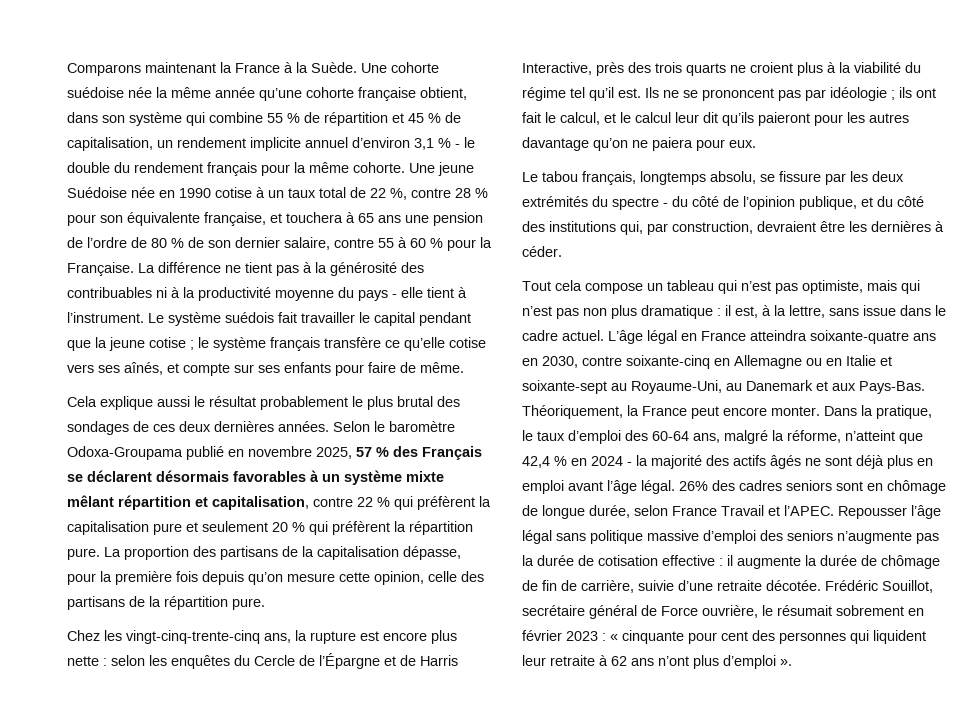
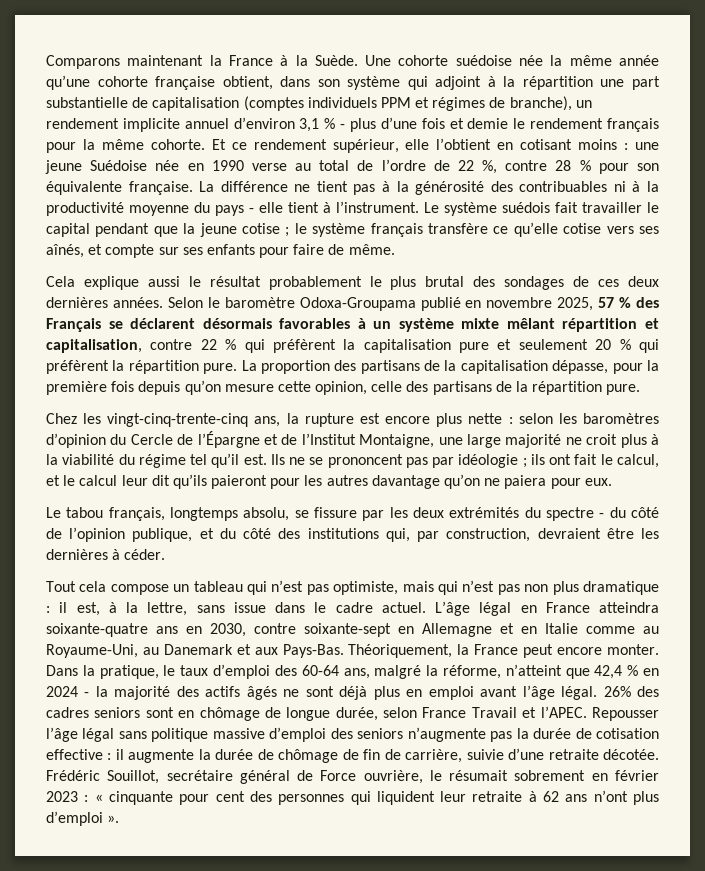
[209,112,461,126] [67,137,153,151] combine 55 % de répartition et 45 % de capitalisation, -> [435,76,661,90] [46,96,572,111] adjoint à la répartition une part substantielle de capitalisation (comptes individuels PPM et régimes de branche),
[464,137,475,148] [67,162,130,173] le double du -> [349,117,526,132] plus d’une fois et demie le
[409,163,435,173] Une -> [211,138,660,153] Et ce rendement supérieur, elle l’obtient en cotisant moins : une
[215,187,346,198] cotise à un taux total -> [251,159,426,171] verse au total de l’ordre
[204,212,483,226] [67,237,492,251] [67,262,134,276] française, et touchera à 65 ans une pension de l’ordre de 80 % de son dernier salaire, contre 55 à 60 % pour la Française. -> [128,181,193,195] française.
[171,655,230,669] enquêtes -> [582,413,659,424] [46,433,106,448] baromètres d’opinion
[420,655,458,666] [522,62,793,76] Harris Interactive, près des trois quarts ne croient -> [301,433,618,448] l’Institut Montaigne, une large majorité ne croit
[626,355,710,369] soixante-cinq -> [304,623,391,637] soixante-sept
[806,358,822,366] ou -> [500,623,514,634] et
[880,356,892,366] [522,380,607,394] et soixante-sept -> [586,626,635,634] comme

